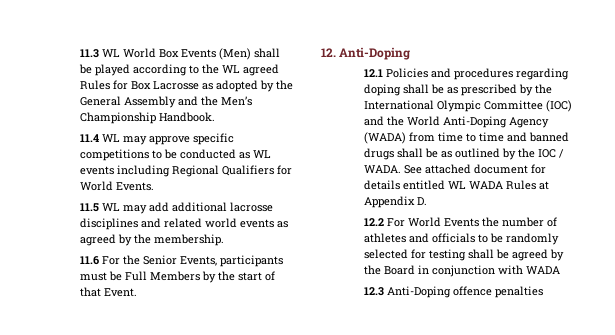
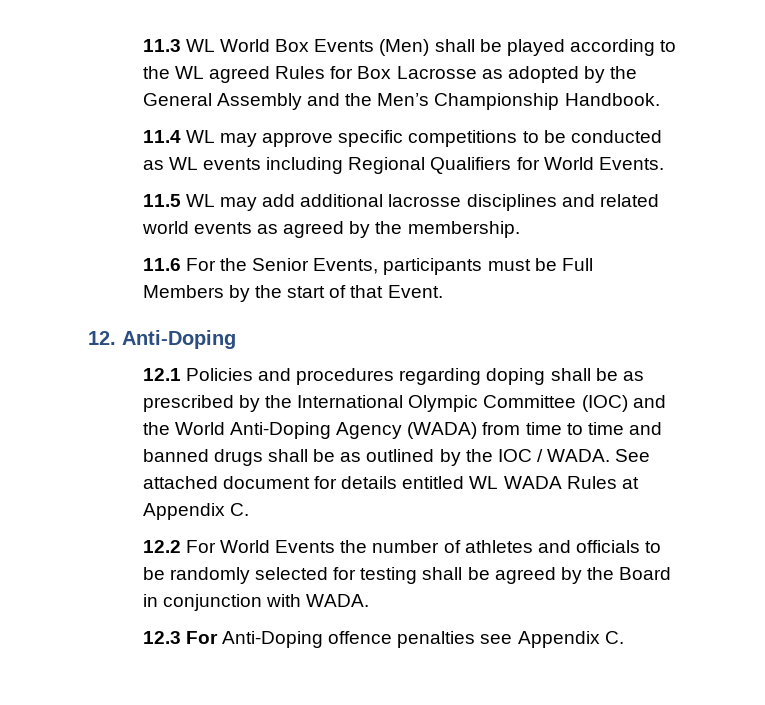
[417,197,428,205] D. -> [229,503,249,516] C.
[526,266,561,274] WADA -> [306,594,370,607] WADA.
(385, 291) none -> [185,631,218,644] For
(544, 292) none -> [480,631,624,648] see Appendix C.

